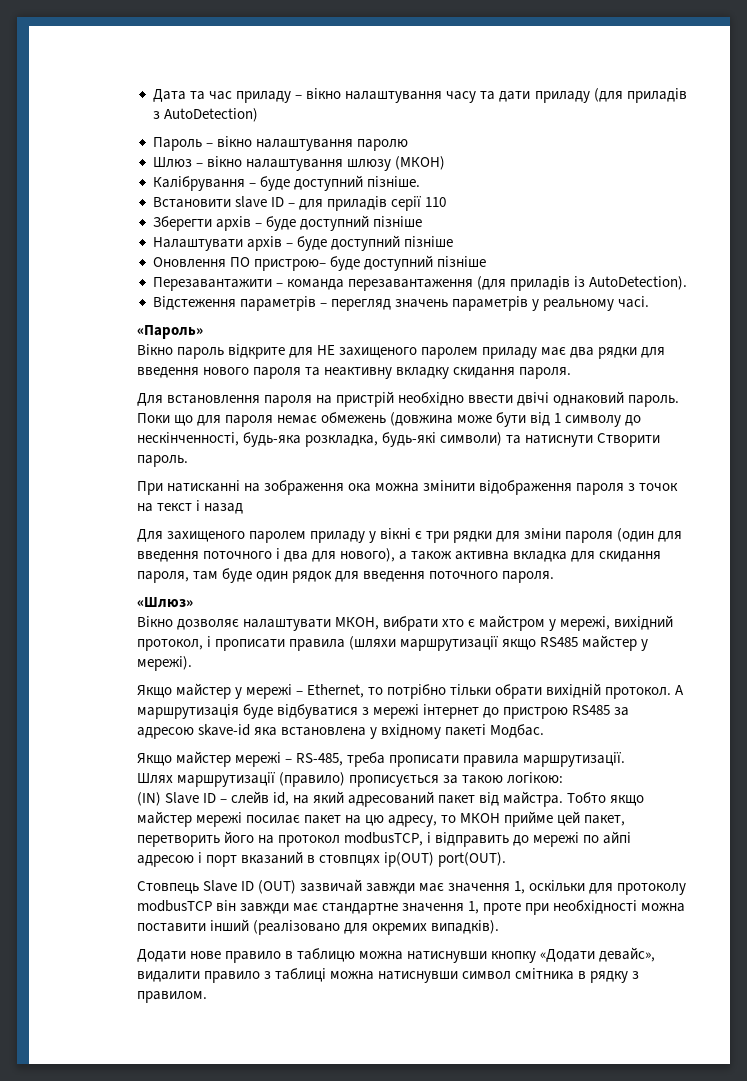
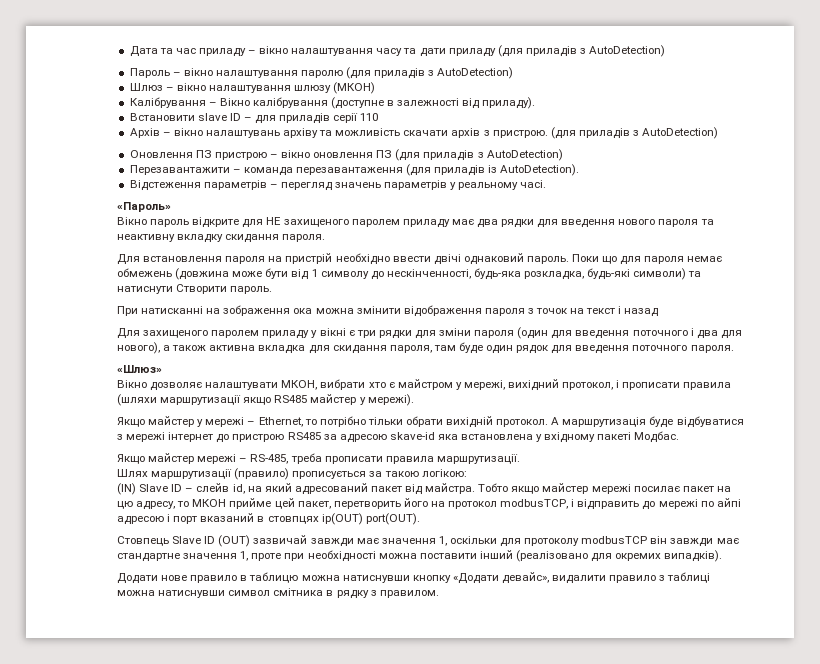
(409, 145) none -> [346,67,514,79] (для приладів з AutoDetection)
[260,175,421,191] буде доступний пізніше. -> [219,97,536,109] Вікно калібрування (доступне в залежності від приладу).
[153,215,423,231] [153,235,454,251] [153,255,487,271] Зберегти архів – буде доступний пізніше // Налаштувати архів – буде доступний пізніше // Оновлення ПО пристрою– буде доступний пізніше -> [129,127,719,139] [129,149,563,161] Архів – вікно налаштувань архіву та можливість скачати архів з пристрою. (для приладів з AutoDetection) // Оновлення ПЗ пристрою – вікно оновлення ПЗ (для приладів з AutoDetection)

